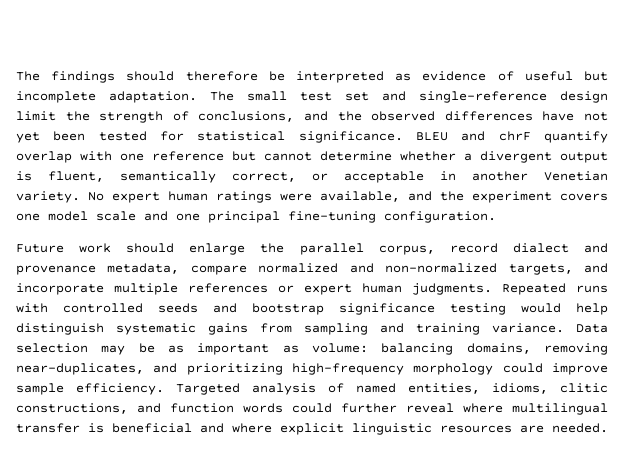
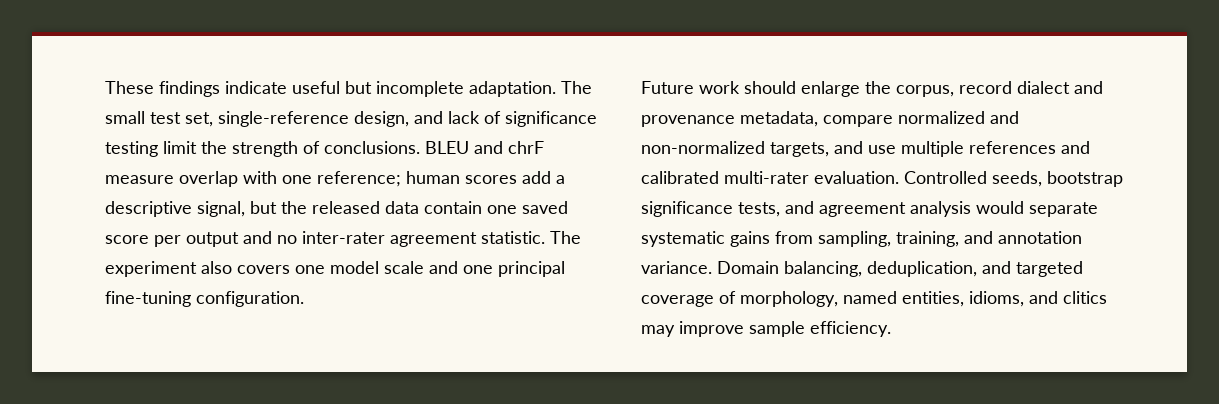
[16,71,514,83] The findings should therefore be interpreted as evidence of -> [105,81,287,97] These findings indicate
[345,91,608,103] [16,111,609,123] [16,131,403,143] set and single-reference design limit the strength of conclusions, and the observed differences have not yet been tested for statistical significance. -> [185,111,597,127] [105,141,420,157] set, single-reference design, and lack of significance testing limit the strength of conclusions.
[544,131,608,143] quantify -> [105,175,174,184] measure
[152,151,608,163] [16,171,608,183] [16,191,552,203] reference but cannot determine whether a divergent output is fluent, semantically correct, or acceptable in another Venetian variety. No expert human ratings were available, and the experiment -> [317,171,565,187] [105,201,568,217] [105,231,581,247] [105,261,232,277] reference; human scores add a descriptive signal, but the released data contain one saved score per output and no inter-rater agreement statistic. The experiment also
[299,243,364,255] parallel -> (891, 87) none
[16,283,104,295] incorporate -> [868,145,896,154] use
[278,283,608,295] [16,303,608,315] [16,323,608,335] [16,343,608,355] [16,363,608,375] [16,383,608,395] [16,403,608,415] [16,423,608,435] or expert human judgments. Repeated runs with controlled seeds and bootstrap significance testing would help distinguish systematic gains from sampling and training variance. Data selection may be as important as volume: balancing domains, removing near-duplicates, and prioritizing high-frequency morphology could improve sample efficiency. Targeted analysis of named entities, idioms, clitic constructions, and function words could further reveal where multilingual transfer is beneficial and where explicit linguistic resources are needed. -> [1061,141,1090,154] [641,171,1123,187] [641,201,1098,217] [641,231,1082,247] [641,261,1083,277] [641,291,1107,307] [641,321,891,337] and calibrated multi-rater evaluation. Controlled seeds, bootstrap significance tests, and agreement analysis would separate systematic gains from sampling, training, and annotation variance. Domain balancing, deduplication, and targeted coverage of morphology, named entities, idioms, and clitics may improve sample efficiency.

